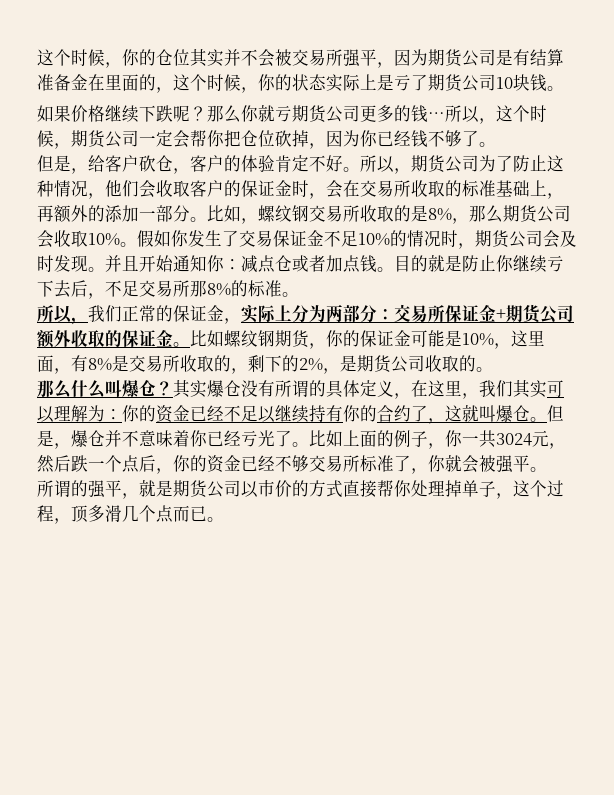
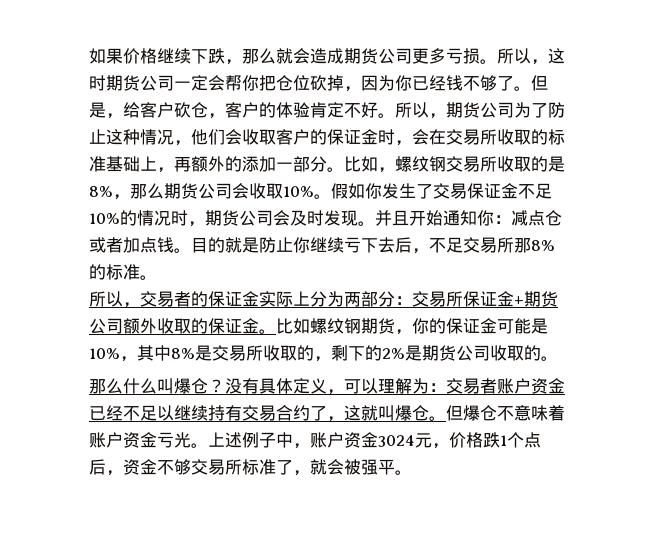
[37,49,564,68] [37,74,564,93] [37,105,547,124] [37,130,71,149] 这个时候，你的仓位其实并不会被交易所强平，因为期货公司是有结算准备金在里面的，这个时候，你的状态实际上是亏了期货公司10块钱。 // 如果价格继续下跌呢？那么你就亏期货公司更多的钱…所以，这个时候， -> [89,48,565,65] [89,75,106,91] 如果价格继续下跌，那么就会造成期货公司更多亏损。所以，这时
(496, 144) // -> (531, 88) none
[88,305,241,324] 我们正常的保证金， -> [140,291,259,307] 交易者的保证金
[511,330,545,347] [37,355,88,374] 这里面，有 -> [137,345,171,361] 其中
[323,368,340,374] ， -> (405, 353) none
[173,380,547,399] 其实爆仓没有所谓的具体定义，在这里，我们其实 -> [225,378,344,395] 没有具体定义，
[122,405,156,422] 你的 -> [446,378,531,394] 交易者账户
[343,405,377,422] 你的 -> [242,405,276,421] 交易
[37,430,566,449] [37,455,275,474] 是，爆仓并不意味着你已经亏光了。比如上面的例子，你一共3024元，然后跌一个点后，你的资金已经 -> [463,405,565,421] [89,432,541,449] [89,459,157,476] 爆仓不意味着账户资金亏光。上述例子中，账户资金3024元，价格跌1个点后，资金
[428,455,445,472] 你 -> (310, 473) none
[37,480,564,499] [37,505,224,524] // 所谓的强平，就是期货公司以市价的方式直接帮你处理掉单子，这个过程，顶多滑几个点而已。 -> (412, 472) none

